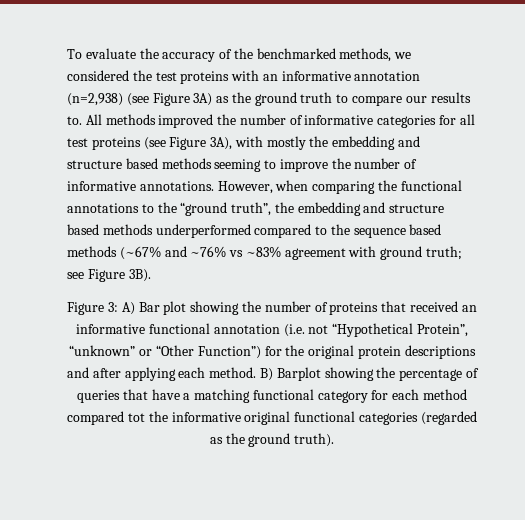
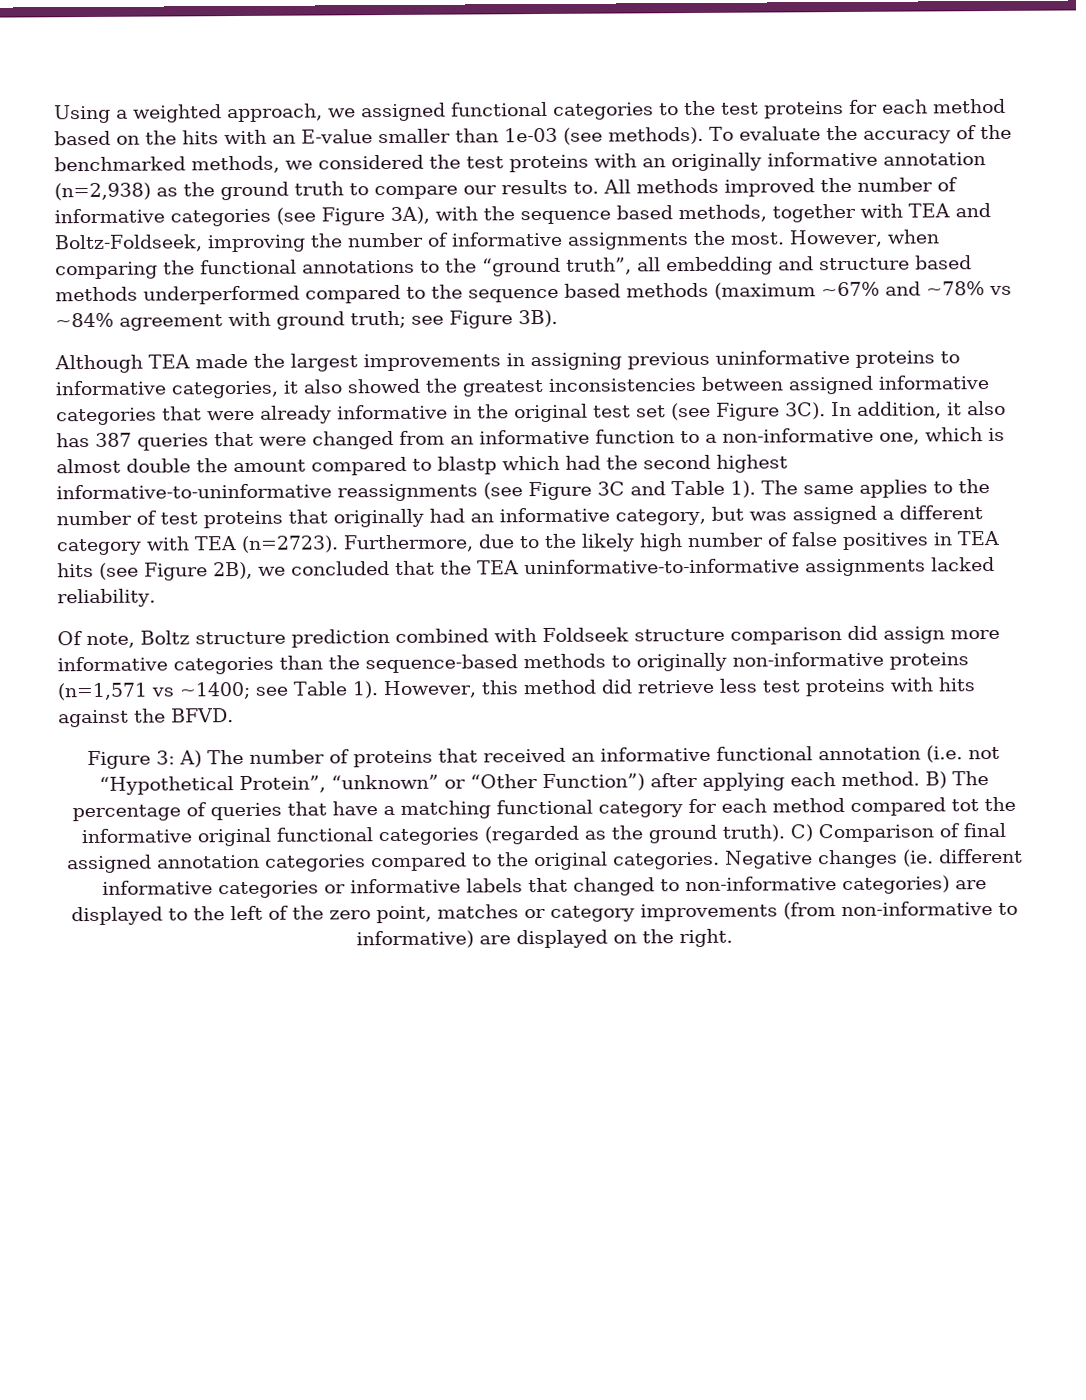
(67, 54) none -> [54,98,1006,124] [54,126,704,146] Using a weighted approach, we assigned functional categories to the test proteins for each method based on the hits with an E-value smaller than 1e-03 (see methods).
(278, 77) none -> [671,152,762,172] originally
[126,93,213,106] (see Figure 3A) -> (151, 191) none
[439,114,475,125] [67,136,421,150] [67,158,418,172] [67,181,214,191] for all test proteins (see Figure 3A), with mostly the embedding and structure based methods seeming to improve the number of informative annotations. -> [276,203,991,226] [54,230,784,253] (see Figure 3A), with the sequence based methods, together with TEA and Boltz-Foldseek, improving the number of informative assignments the most.
[274,202,294,213] the -> [637,257,661,272] all
[119,246,281,260] (~67% and ~76% vs ~83% -> [714,281,1012,300] [55,312,114,328] (maximum ~67% and ~78% vs ~84%
(151, 275) none -> [54,349,960,374] [55,375,989,399] [56,400,1006,426] [56,427,1005,451] [56,454,788,476] [56,479,990,502] [56,505,983,529] [56,530,999,556] [57,557,995,581] [57,588,156,608] [57,625,1000,649] [57,651,969,675] [57,677,975,701] [58,708,234,728] // Although TEA made the largest improvements in assigning previous uninformative proteins to informative categories, it also showed the greatest inconsistencies between assigned informative categories that were already informative in the original test set (see Figure 3C). In addition, it also has 387 queries that were changed from an informative function to a non-informative one, which is almost double the amount compared to blastp which had the second highest informative-to-uninformative reassignments (see Figure 3C and Table 1). The same applies to the number of test proteins that originally had an informative category, but was assigned a different category with TEA (n=2723). Furthermore, due to the likely high number of false positives in TEA hits (see Figure 2B), we concluded that the TEA uninformative-to-informative assignments lacked reliability. // Of note, Boltz structure prediction combined with Foldseek structure comparison did assign more informative categories than the sequence-based methods to originally non-informative proteins (n=1,571 vs ~1400; see Table 1). However, this method did retrieve less test proteins with hits against the BFVD.
[138,301,261,315] Bar plot showing the -> [207,749,244,765] The
[264,345,476,359] [67,367,90,378] for the original protein descriptions and -> (645, 782) none
[276,367,396,381] Barplot showing the -> [951,771,989,786] The
(335, 440) none -> [790,822,1006,843] [66,848,1023,874] [102,875,987,899] [71,901,1018,926] [356,928,733,949] C) Comparison of final assigned annotation categories compared to the original categories. Negative changes (ie. different informative categories or informative labels that changed to non-informative categories) are displayed to the left of the zero point, matches or category improvements (from non-informative to informative) are displayed on the right.

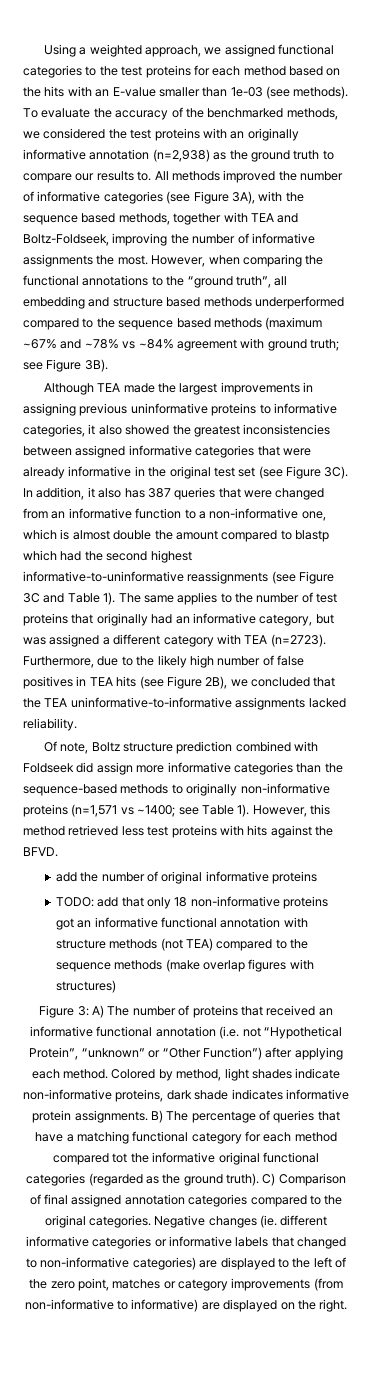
[633,627,842,645] structure comparison -> (74, 768) none
[600,679,714,694] did retrieve -> [68,825,119,836] retrieved
(234, 715) none -> [55,871,318,884] [55,896,329,909] [55,917,308,930] [55,938,309,951] [55,959,314,972] [55,980,116,993] // add the number of original informative proteins // TODO: add that only 18 non-informative proteins got an informative functional annotation with structure methods (not TEA) compared to the sequence methods (make overlap figures with structures)
(920, 779) none -> [111,1068,341,1081] [23,1089,349,1102] [32,1110,148,1123] Colored by method, light shades indicate non-informative proteins, dark shade indicates informative protein assignments.

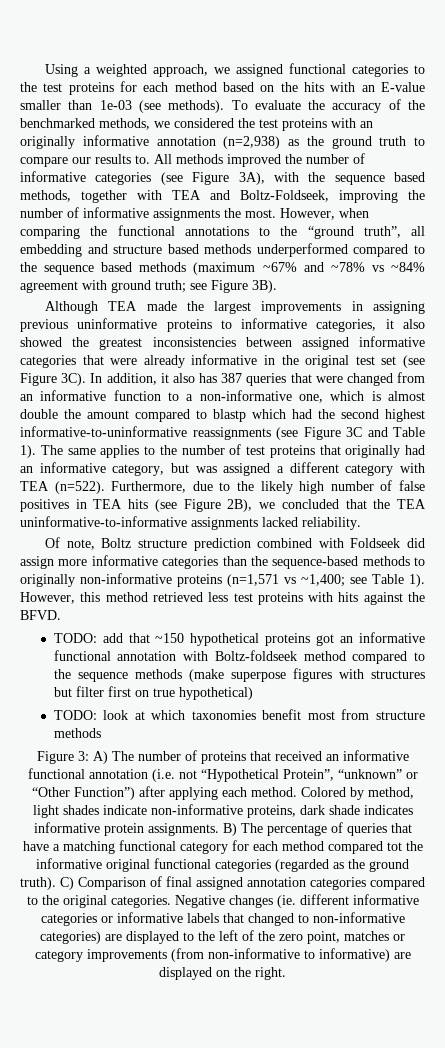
[270,634,326,647] (n=2723). -> [54,481,105,494] (n=522).
[137,805,176,817] ~1400; -> [301,574,345,587] ~1,400;
[55,871,318,884] // add the number of original informative proteins -> (61, 615) none
[147,896,280,909] only 18 non-informative -> [155,633,260,646] ~150 hypothetical
[55,938,214,951] structure methods (not TEA) -> [214,650,346,661] Boltz-foldseek method
[203,960,246,972] overlap -> [230,672,286,682] superpose
[55,980,116,993] structures) -> [370,670,425,679] [53,686,253,700] [53,709,425,720] [53,728,101,738] structures but filter first on true hypothetical) // TODO: look at which taxonomies benefit most from structure methods

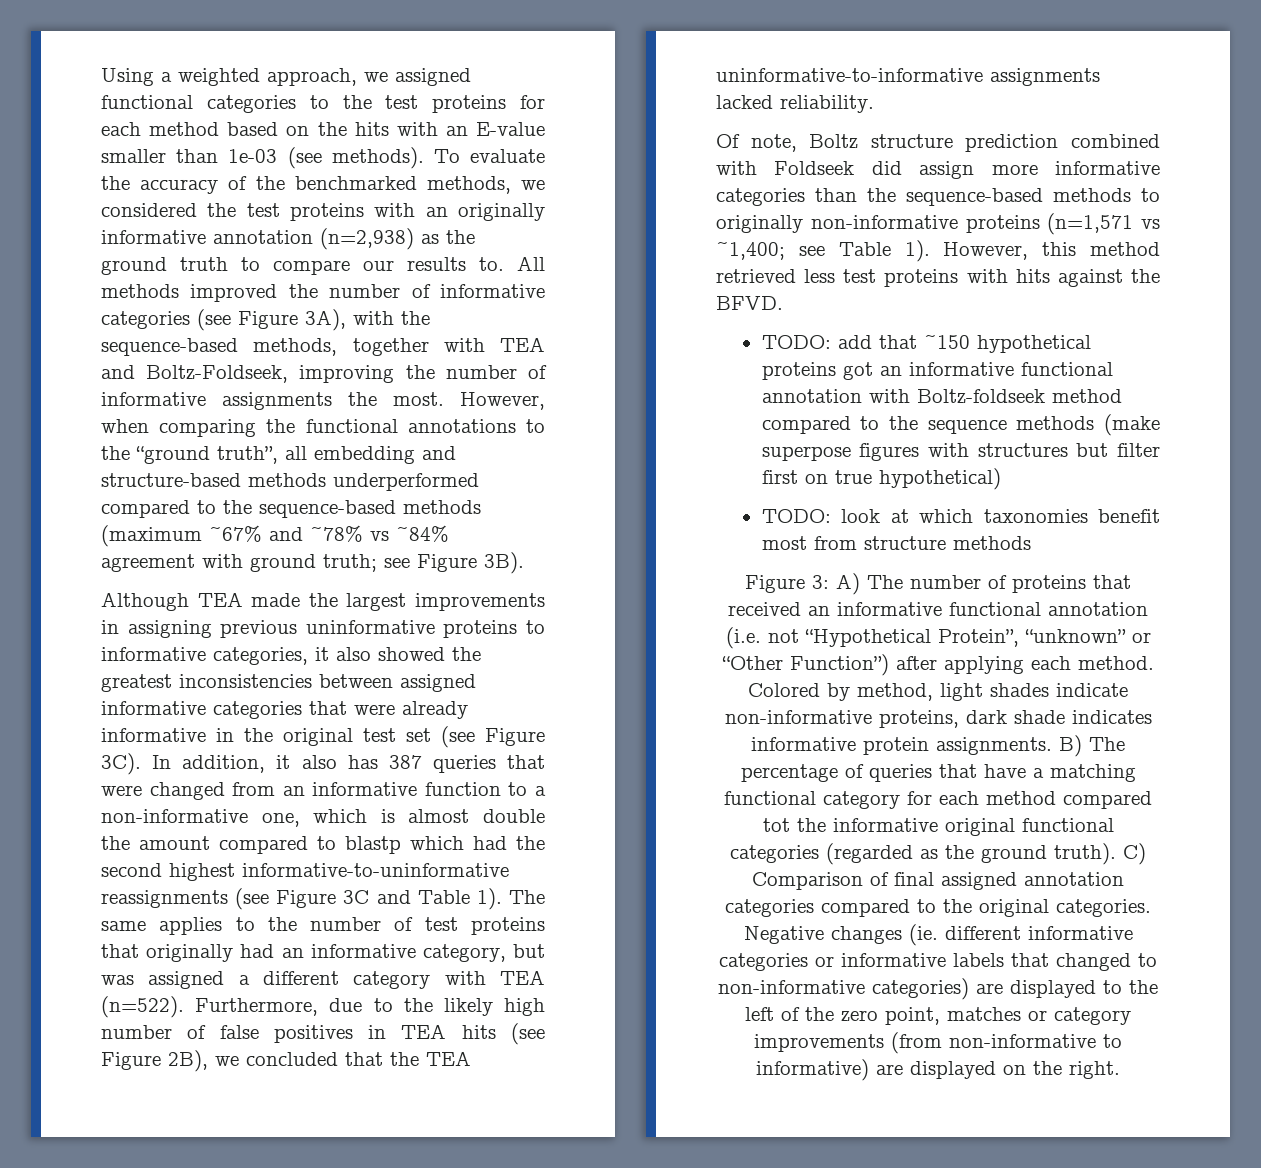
[334,172,425,185] sequence based -> [101,338,238,356] sequence-based
[113,244,199,254] structure based -> [101,473,241,487] structure-based
[44,262,133,275] sequence based -> [259,500,396,518] sequence-based

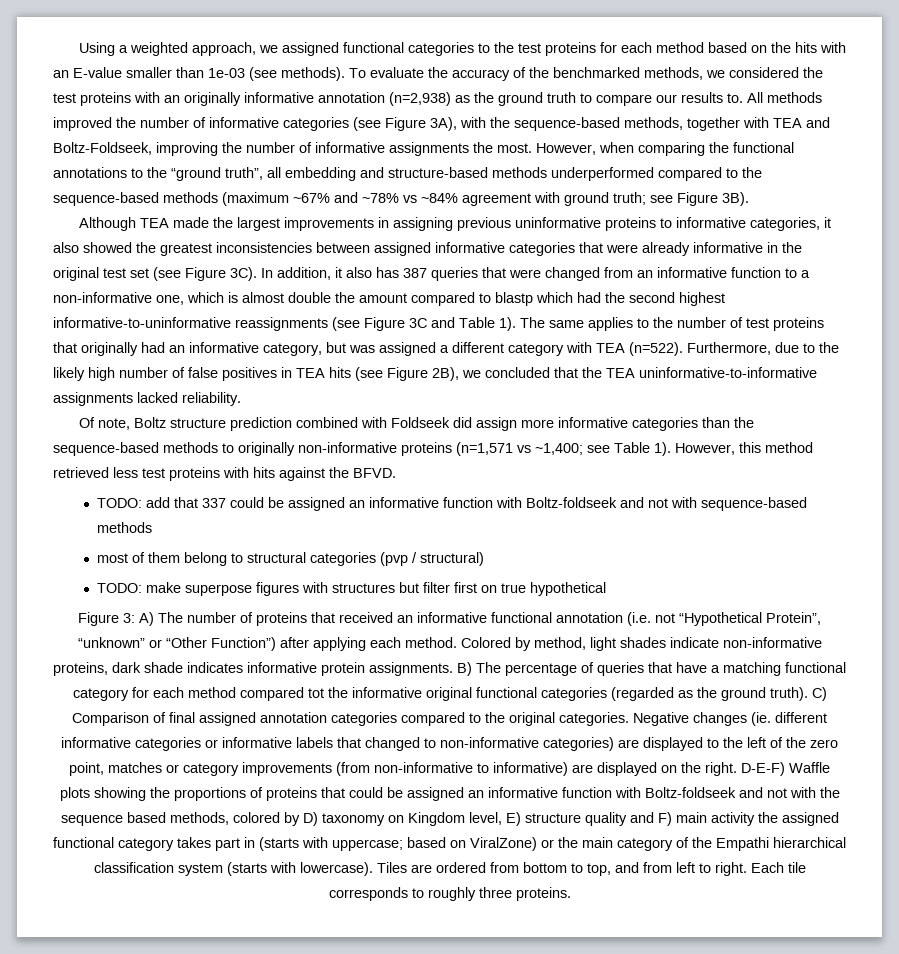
[923,334,1091,353] [761,362,1113,380] [761,389,1122,404] [761,414,1160,436] ~150 hypothetical proteins got an informative functional annotation with Boltz-foldseek method compared to the sequence methods (make -> [201,497,807,511] [96,522,152,533] [96,552,484,566] [96,582,181,593] 337 could be assigned an informative function with Boltz-foldseek and not with sequence-based methods // most of them belong to structural categories (pvp / structural) // TODO: make
[878,468,1001,490] [761,509,1160,523] [761,536,1031,550] hypothetical) // TODO: look at which taxonomies benefit most from structure methods -> [529,582,606,596] hypothetical
(1120, 1070) none -> [741,762,830,776] [59,787,840,801] [60,812,839,826] [53,837,846,851] [93,862,806,876] [328,887,571,901] D-E-F) Waffle plots showing the proportions of proteins that could be assigned an informative function with Boltz-foldseek and not with the sequence based methods, colored by D) taxonomy on Kingdom level, E) structure quality and F) main activity the assigned functional category takes part in (starts with uppercase; based on ViralZone) or the main category of the Empathi hierarchical classification system (starts with lowercase). Tiles are ordered from bottom to top, and from left to right. Each tile corresponds to roughly three proteins.

